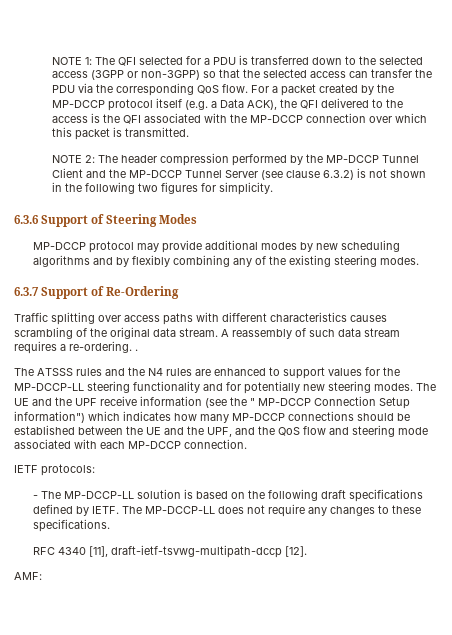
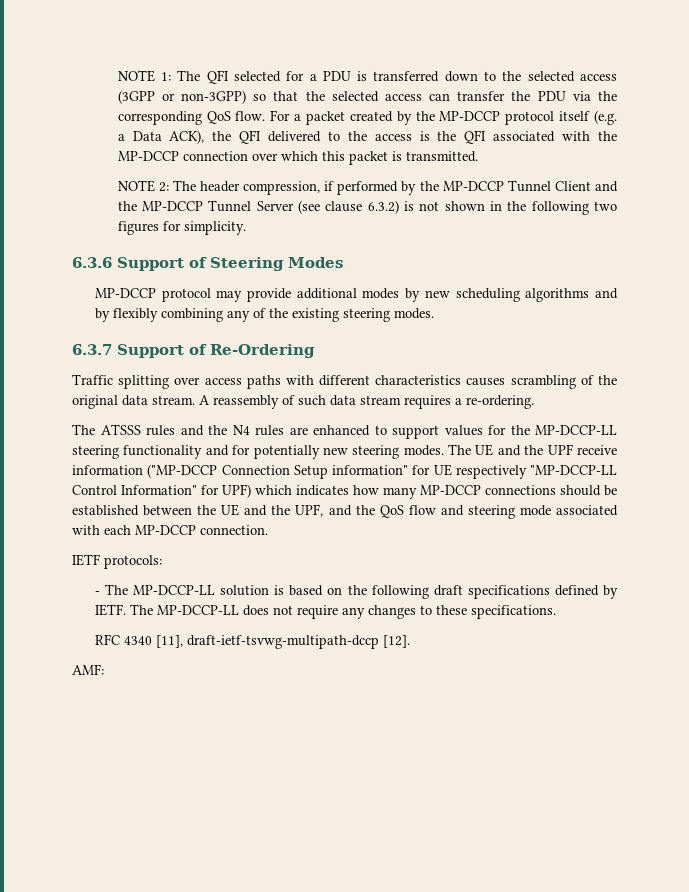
[159,153,229,166] compression -> [243,181,335,195] compression, if
[135,349,138,351] . -> (534, 402) none
[205,396,410,409] [14,411,85,423] (see the " MP-DCCP Connection Setup information") -> [147,464,617,479] [72,484,251,498] ("MP-DCCP Connection Setup information" for UE respectively "MP-DCCP-LL Control Information" for UPF)

